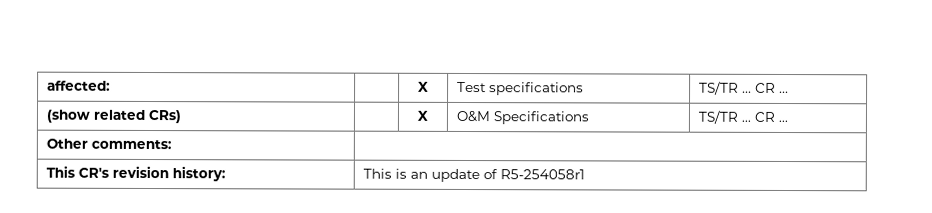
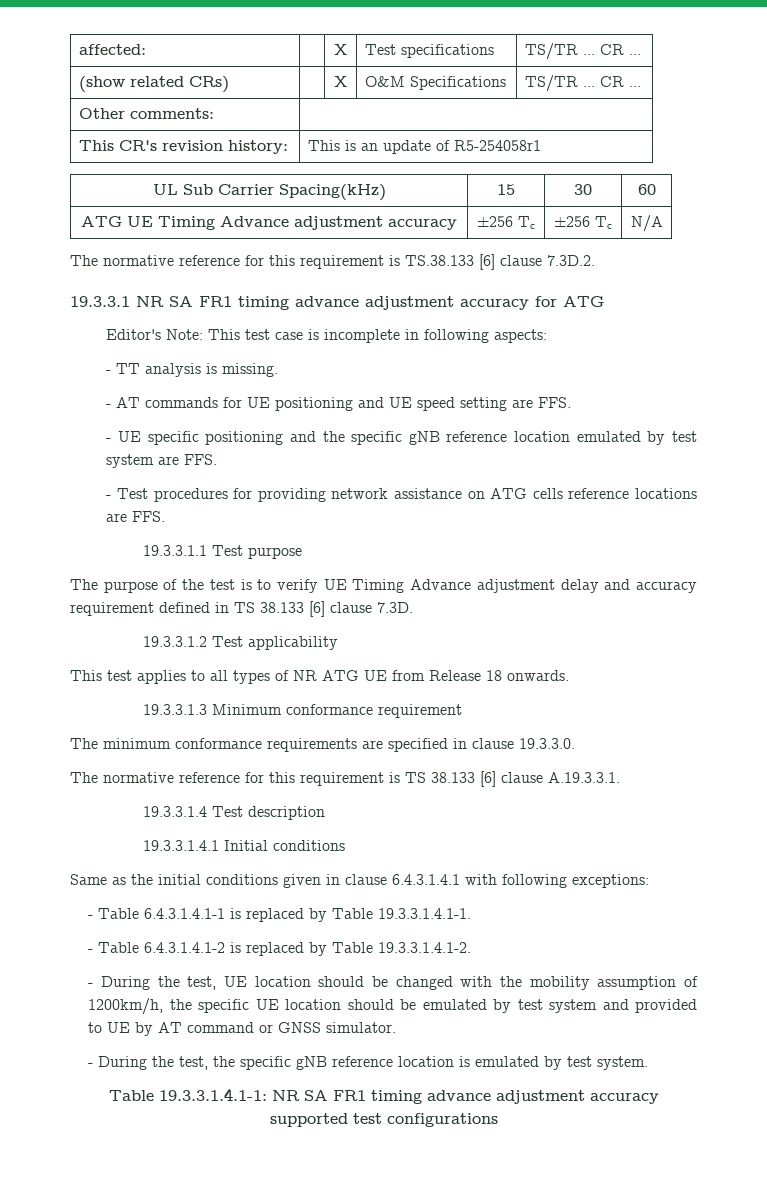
(586, 174) none -> [152,184,386,201] [497,184,515,195] [574,184,592,195] [637,184,656,195] [80,216,457,230] [477,216,535,229] [554,216,612,229] [630,215,663,232] [70,254,595,270] [70,296,604,310] [106,329,548,343] [106,363,279,377] [106,397,572,411] [106,431,697,445] [106,454,218,468] [106,488,698,502] [106,511,166,522] [142,545,302,559] [70,579,697,593] [70,601,413,617] [142,636,338,650] [70,670,569,684] [142,704,462,718] [70,738,575,752] [70,771,620,787] [142,806,325,820] [142,840,345,851] [70,874,649,888] [88,908,472,922] [88,942,472,956] [88,976,698,990] [88,998,697,1015] [88,1022,397,1036] [88,1056,649,1070] [108,1088,659,1104] [269,1113,498,1127] // UL Sub Carrier Spacing(kHz) | 15 | 30 | 60 // ATG UE Timing Advance adjustment accuracy | ±256 Tc | ±256 Tc | N/A // The normative reference for this requirement is TS.38.133 [6] clause 7.3D.2. // 19.3.3.1 NR SA FR1 timing advance adjustment accuracy for ATG // Editor's Note: This test case is incomplete in following aspects: // - TT analysis is missing. // - AT commands for UE positioning and UE speed setting are FFS. // - UE specific positioning and the specific gNB reference location emulated by test system are FFS. // - Test procedures for providing network assistance on ATG cells reference locations are FFS. // 19.3.3.1.1 Test purpose // The purpose of the test is to verify UE Timing Advance adjustment delay and accuracy requirement defined in TS 38.133 [6] clause 7.3D. // 19.3.3.1.2 Test applicability // This test applies to all types of NR ATG UE from Release 18 onwards. // 19.3.3.1.3 Minimum conformance requirement // The minimum conformance requirements are specified in clause 19.3.3.0. // The normative reference for this requirement is TS 38.133 [6] clause A.19.3.3.1. // 19.3.3.1.4 Test description // 19.3.3.1.4.1 Initial conditions // Same as the initial conditions given in clause 6.4.3.1.4.1 with following exceptions: // - Table 6.4.3.1.4.1-1 is replaced by Table 19.3.3.1.4.1-1. // - Table 6.4.3.1.4.1-2 is replaced by Table 19.3.3.1.4.1-2. // - During the test, UE location should be changed with the mobility assumption of 1200km/h, the specific UE location should be emulated by test system and provided to UE by AT command or GNSS simulator. // - During the test, the specific gNB reference location is emulated by test system. // Table 19.3.3.1.4.1-1: NR SA FR1 timing advance adjustment accuracy supported test configurations

